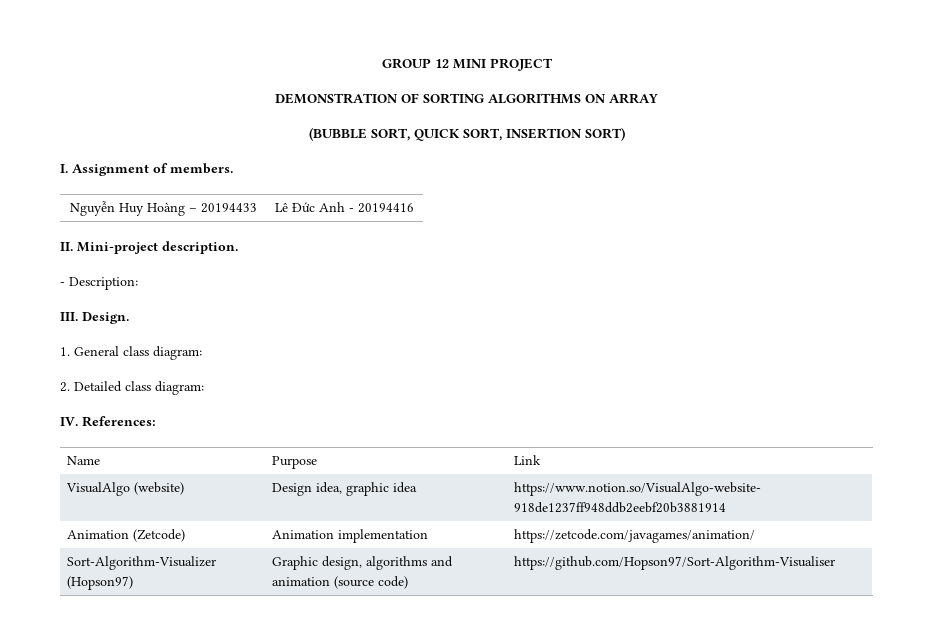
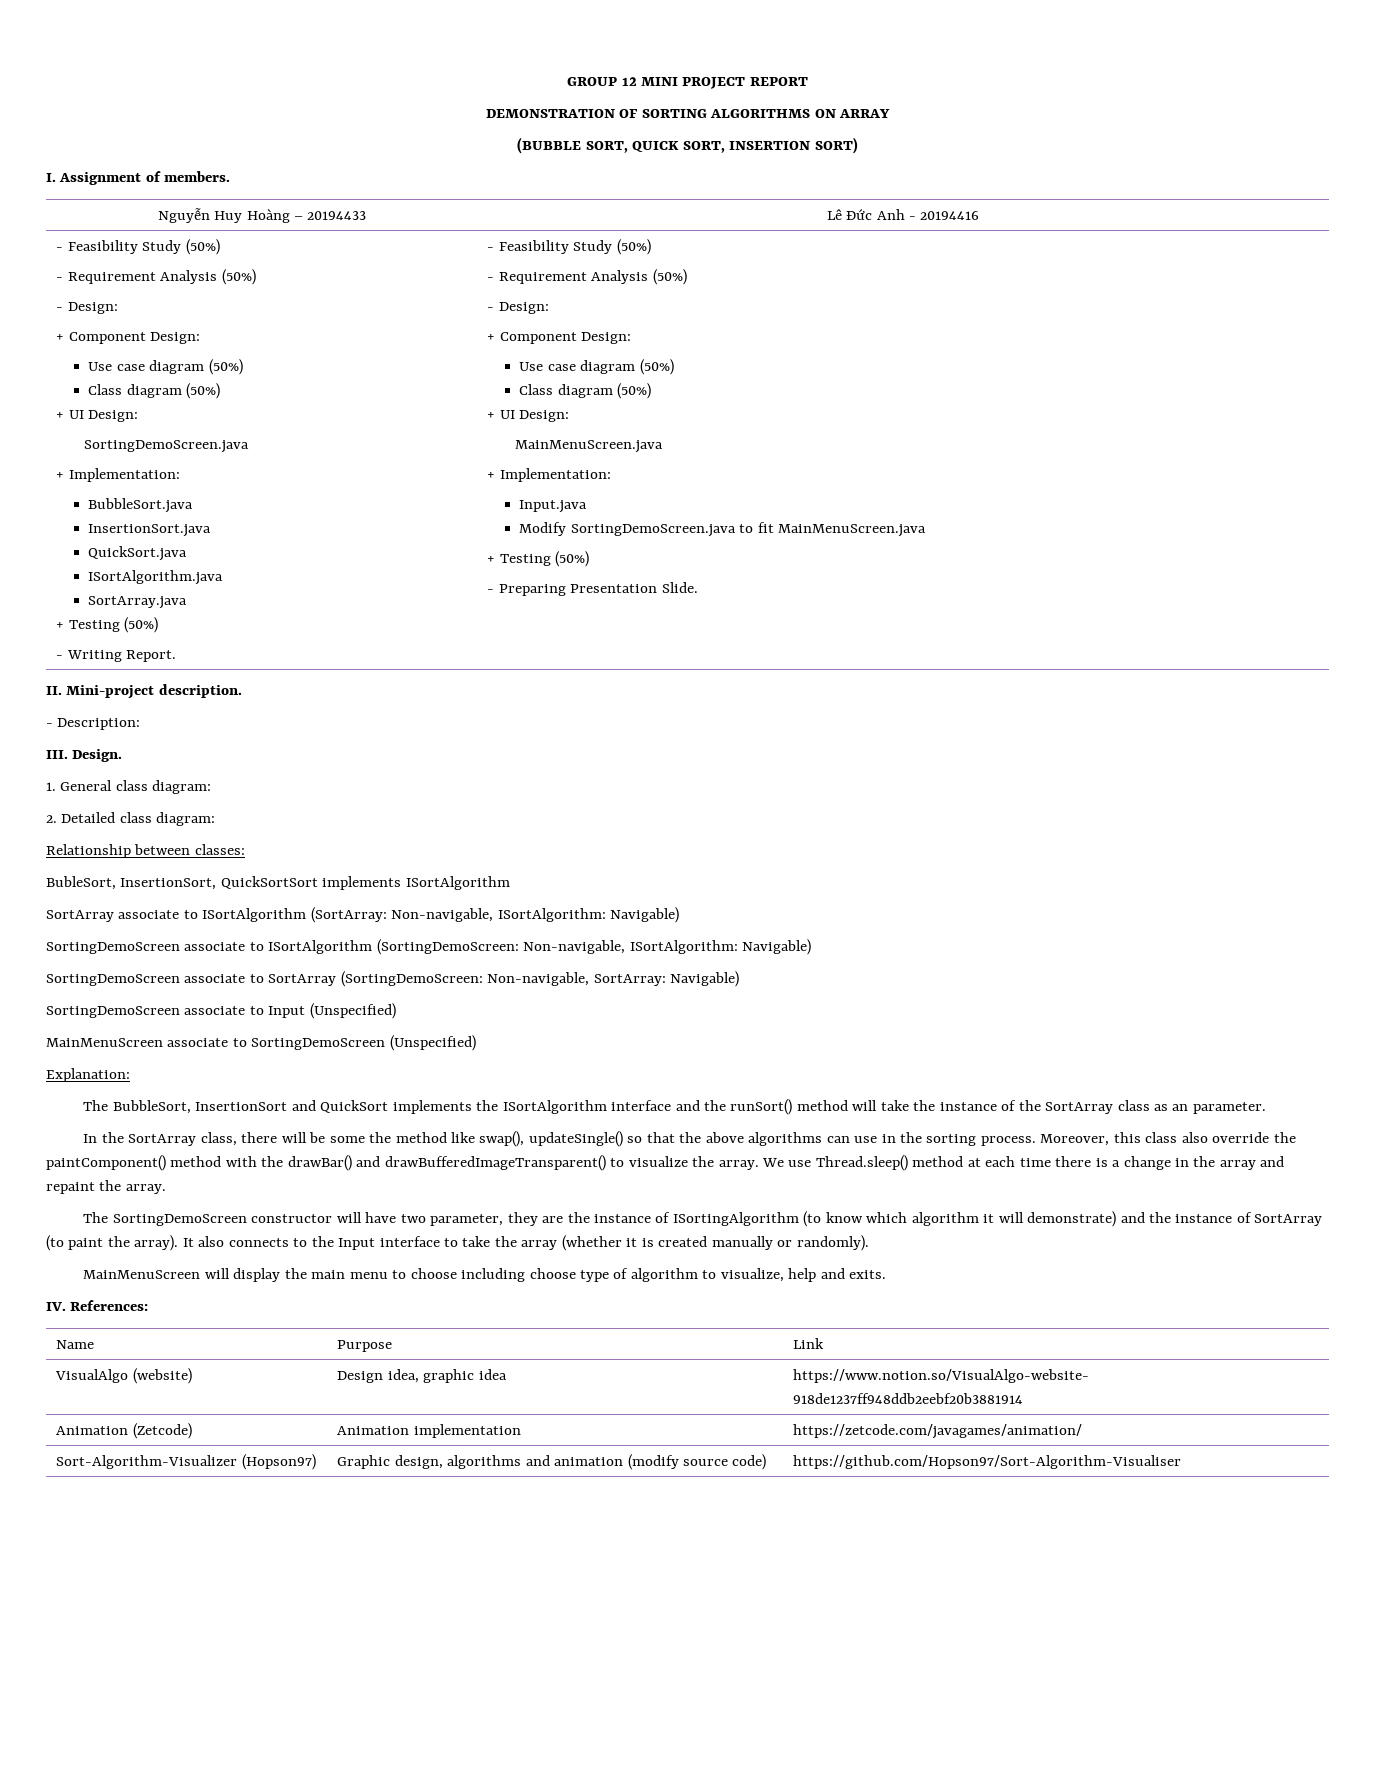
(553, 64) none -> [749,77,808,86] REPORT
(414, 208) none -> [56,239,220,255] [56,269,256,285] [56,302,118,314] [56,332,201,344] [88,359,243,375] [88,383,221,399] [56,410,139,422] [84,440,250,453] [56,468,180,482] [88,498,194,513] [88,524,212,537] [88,546,188,561] [88,570,224,585] [88,596,188,609] [56,617,159,633] [56,650,177,662] [487,239,651,255] [487,269,687,285] [487,302,549,314] [487,332,632,344] [519,359,674,375] [519,383,652,399] [487,410,570,422] [515,440,664,453] [487,468,611,482] [519,500,588,513] [519,522,927,537] [487,551,590,567] [487,582,698,596] // - Feasibility Study (50%) // - Requirement Analysis (50%) // - Design: // + Component Design: // Use case diagram (50%) // Class diagram (50%) // + UI Design: // SortingDemoScreen.java // + Implementation: // BubbleSort.java // InsertionSort.java // QuickSort.java // ISortAlgorithm.java // SortArray.java // + Testing (50%) // - Writing Report. | - Feasibility Study (50%) // - Requirement Analysis (50%) // - Design: // + Component Design: // Use case diagram (50%) // Class diagram (50%) // + UI Design: // MainMenuScreen.java // + Implementation: // Input.java // Modify SortingDemoScreen.java to fit MainMenuScreen.java // + Testing (50%) // - Preparing Presentation Slide.
(204, 388) none -> [46,844,245,858] [46,876,510,890] [46,907,680,923] [46,939,812,955] [46,971,740,987] [46,1003,396,1019] [46,1035,476,1051] [46,1068,130,1082] [83,1099,1266,1115] [83,1131,1296,1147] [46,1155,1285,1171] [46,1180,166,1194] [83,1211,1323,1227] [46,1235,869,1251] [83,1268,887,1282] // Relationship between classes: // BubleSort, InsertionSort, QuickSortSort implements ISortAlgorithm // SortArray associate to ISortAlgorithm (SortArray: Non-navigable, ISortAlgorithm: Navigable) // SortingDemoScreen associate to ISortAlgorithm (SortingDemoScreen: Non-navigable, ISortAlgorithm: Navigable) // SortingDemoScreen associate to SortArray (SortingDemoScreen: Non-navigable, SortArray: Navigable) // SortingDemoScreen associate to Input (Unspecified) // MainMenuScreen associate to SortingDemoScreen (Unspecified) // Explanation: // The BubbleSort, InsertionSort and QuickSort implements the ISortAlgorithm interface and the runSort() method will take the instance of the SortArray class as an parameter. // In the SortArray class, there will be some the method like swap(), updateSingle() so that the above algorithms can use in the sorting process. Moreover, this class also override the paintComponent() method with the drawBar() and drawBufferedImageTransparent() to visualize the array. We use Thread.sleep() method at each time there is a change in the array and repaint the array. // The SortingDemoScreen constructor will have two parameter, they are the instance of ISortingAlgorithm (to know which algorithm it will demonstrate) and the instance of SortArray (to paint the array). It also connects to the Input interface to take the array (whether it is created manually or randomly). // MainMenuScreen will display the main menu to choose including choose type of algorithm to visualize, help and exits.
[333,576,374,589] (source -> [627,1454,728,1470] (modify source

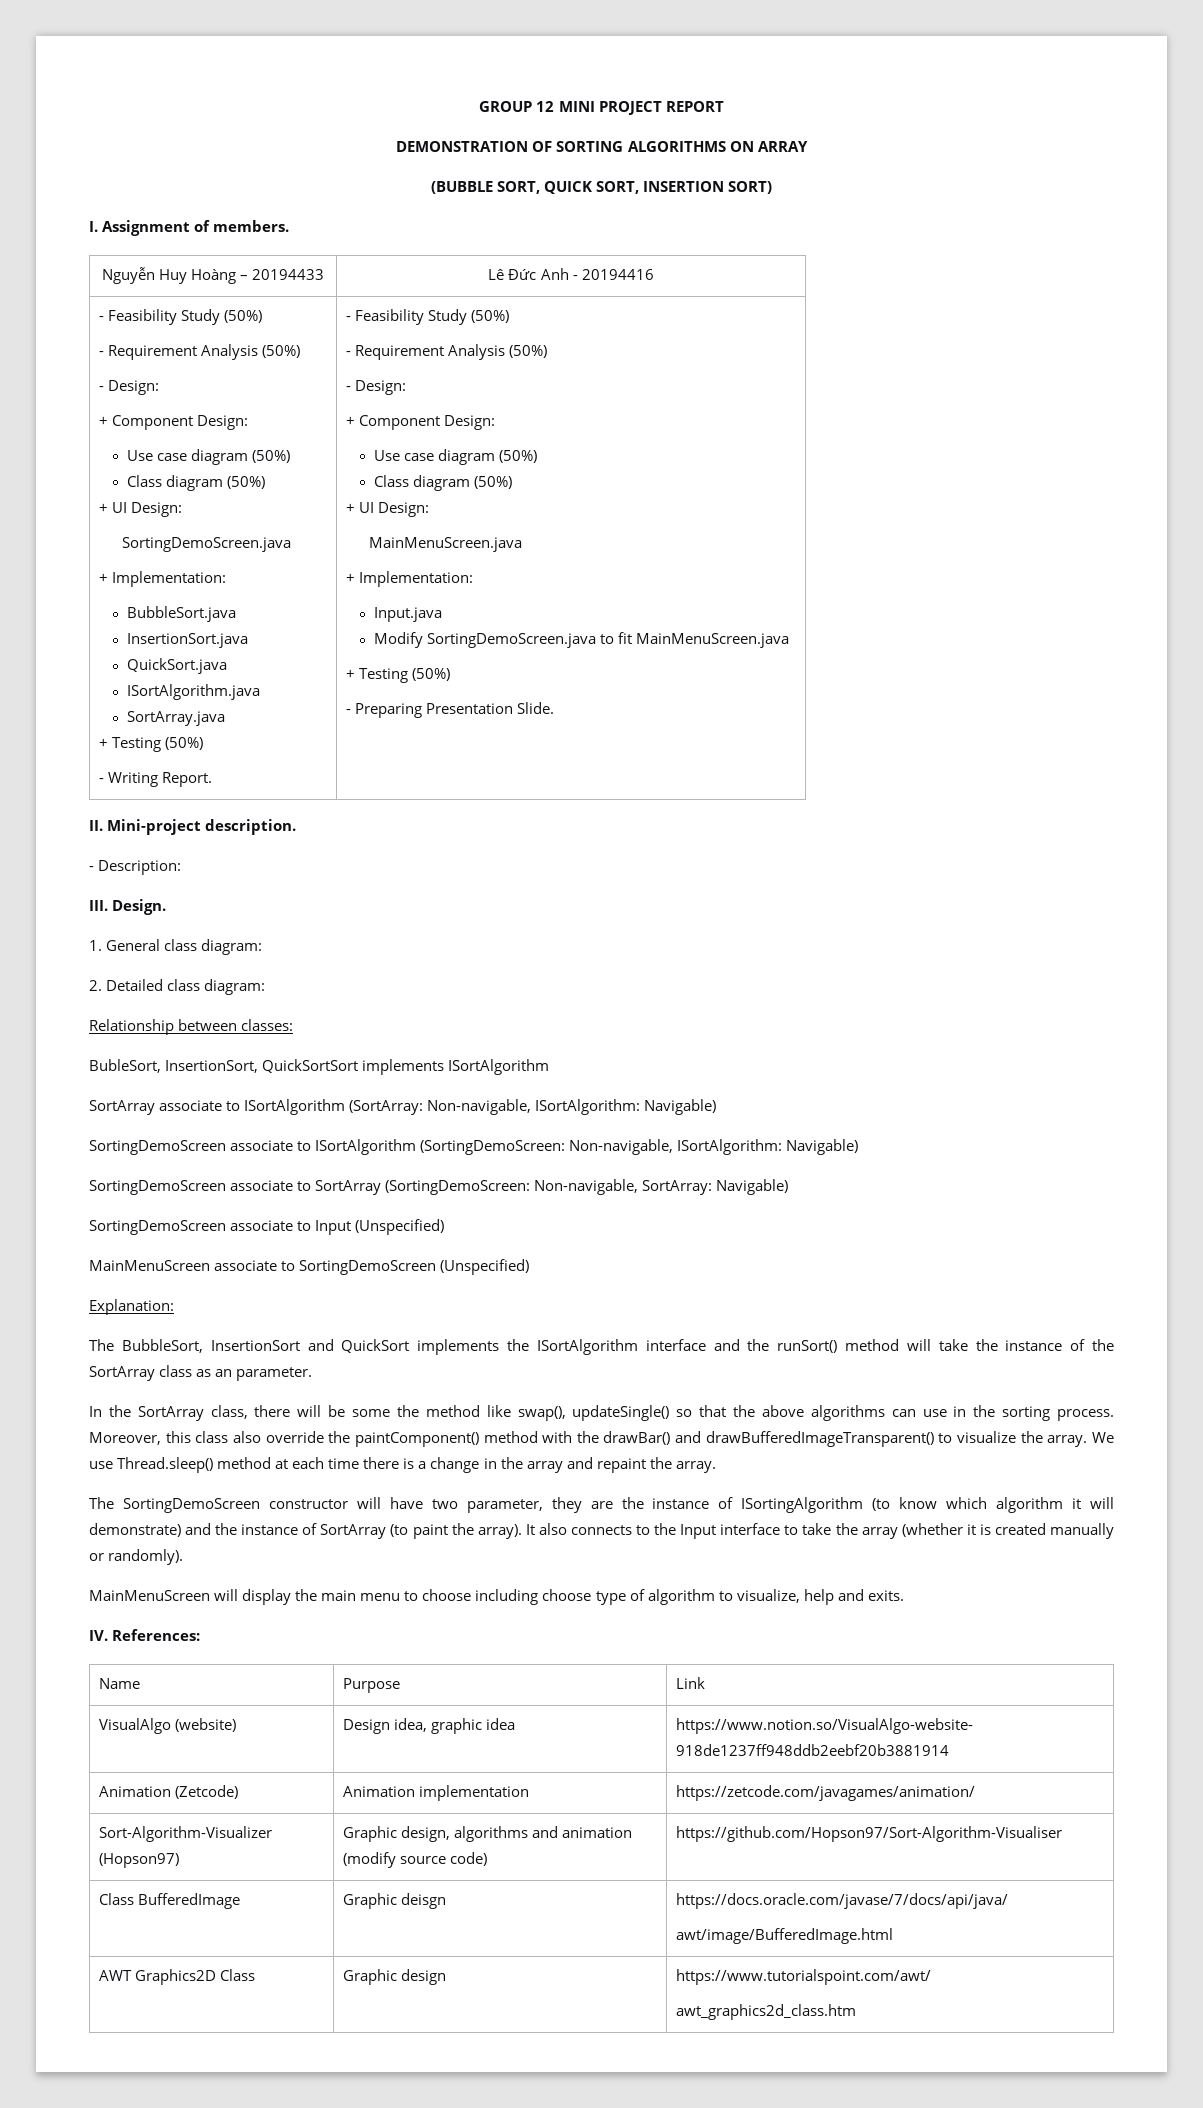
(1182, 1462) none -> [98,1893,240,1909] [342,1893,446,1909] [675,1893,1008,1909] [675,1928,893,1944] [98,1969,255,1985] [342,1969,446,1985] [675,1969,931,1985] [675,2004,856,2020] // Class BufferedImage | Graphic deisgn | https://docs.oracle.com/javase/7/docs/api/java/ // awt/image/BufferedImage.html // AWT Graphics2D Class | Graphic design | https://www.tutorialspoint.com/awt/ // awt_graphics2d_class.htm

